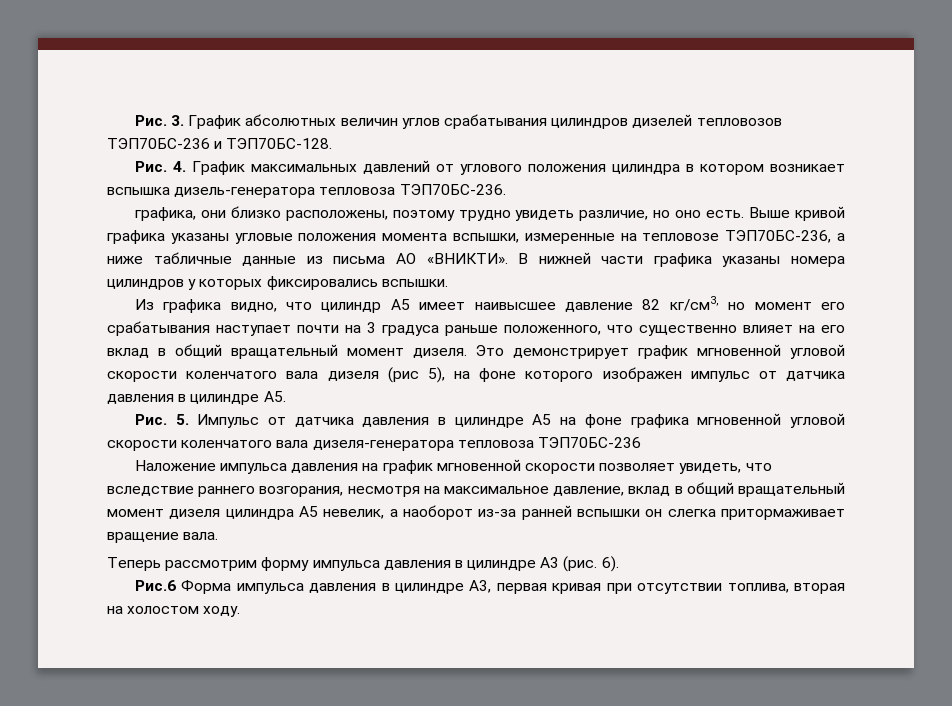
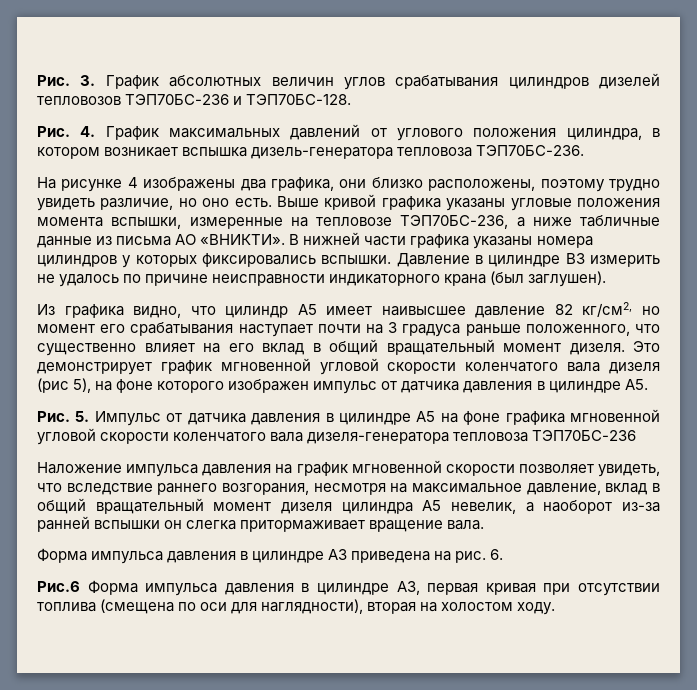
[611,164,680,175] цилиндра -> [566,128,642,140] цилиндра,
(506, 189) none -> [37,177,266,192] На рисунке 4 изображены два
(448, 283) none -> [396,253,660,267] [37,271,607,287] Давление в цилиндре В3 измерить не удалось по причине неисправности индикаторного крана (был заглушен).
[669,296,719,311] кг/см3, -> [582,302,633,317] кг/см2,
[107,557,310,571] Теперь рассмотрим форму -> [37,548,87,563] Форма
[563,556,619,572] (рис. 6). -> [351,549,504,563] приведена на рис. 6.
[727,583,789,593] топлива, -> [37,599,364,614] топлива (смещена по оси для наглядности),

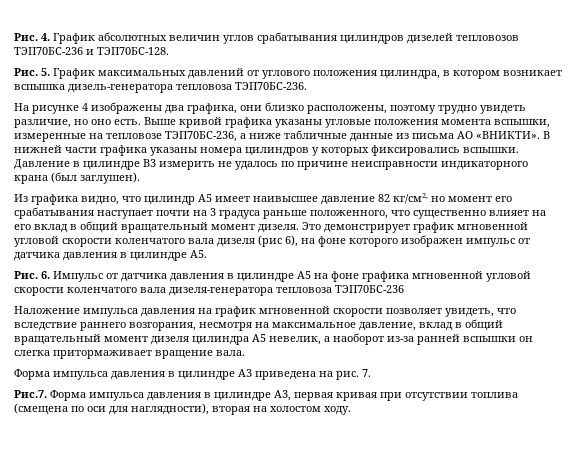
[37,75,96,86] Рис. 3. -> [14,33,50,41] Рис. 4.
[80,126,96,137] 4. -> [41,68,50,76] 5.
[73,378,92,393] 5), -> [285,235,298,247] 6),
[75,411,90,422] 5. -> [41,271,50,279] 6.
[490,549,504,560] [37,581,80,592] 6. // Рис.6 -> [362,369,371,377] [14,390,47,398] 7. // Рис.7.

